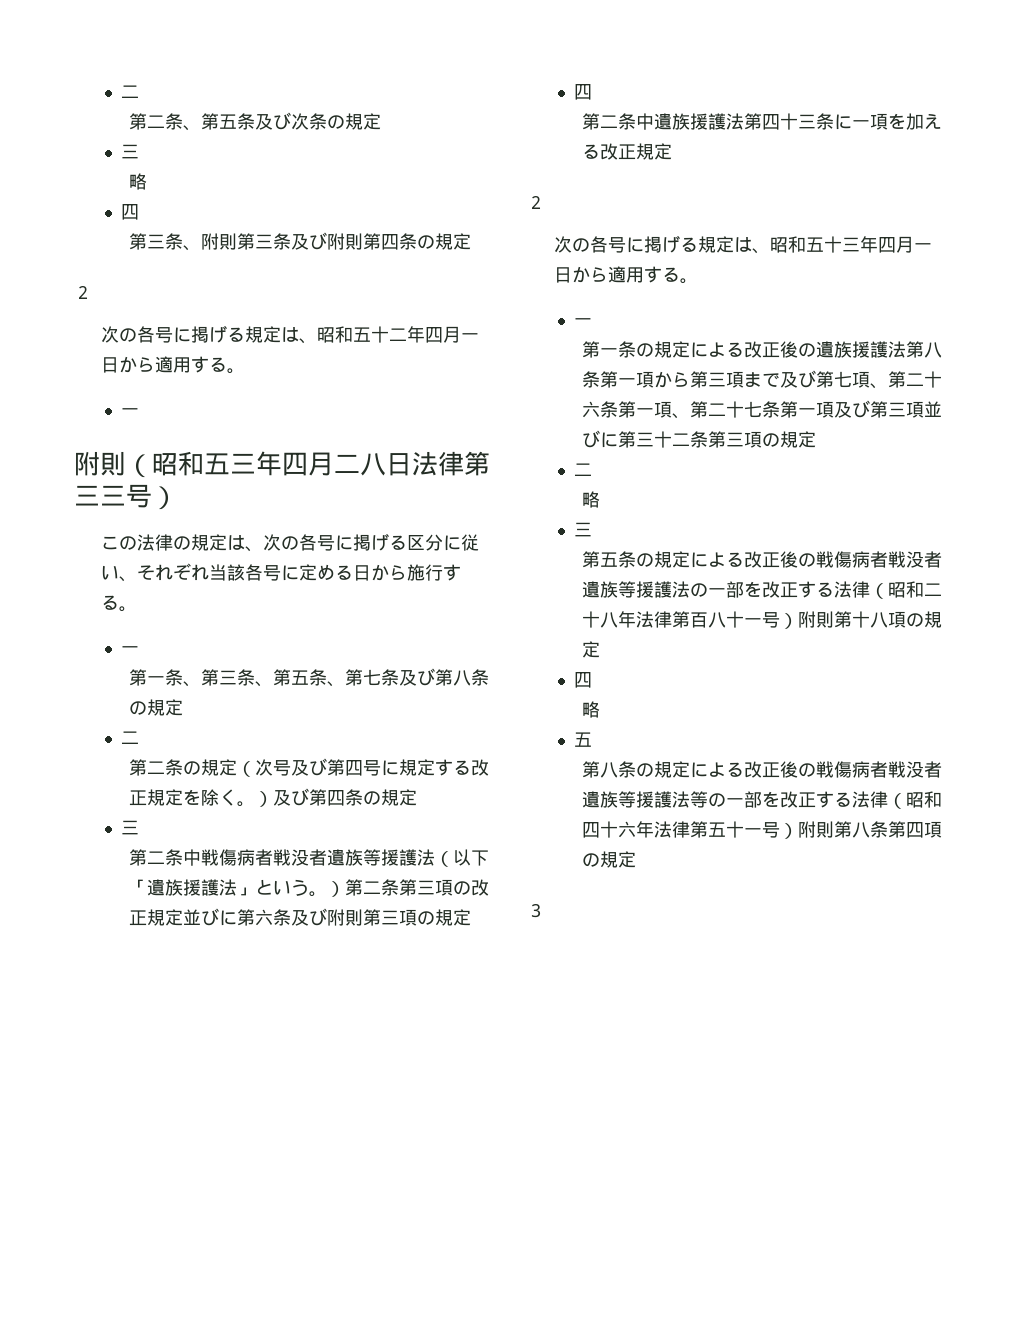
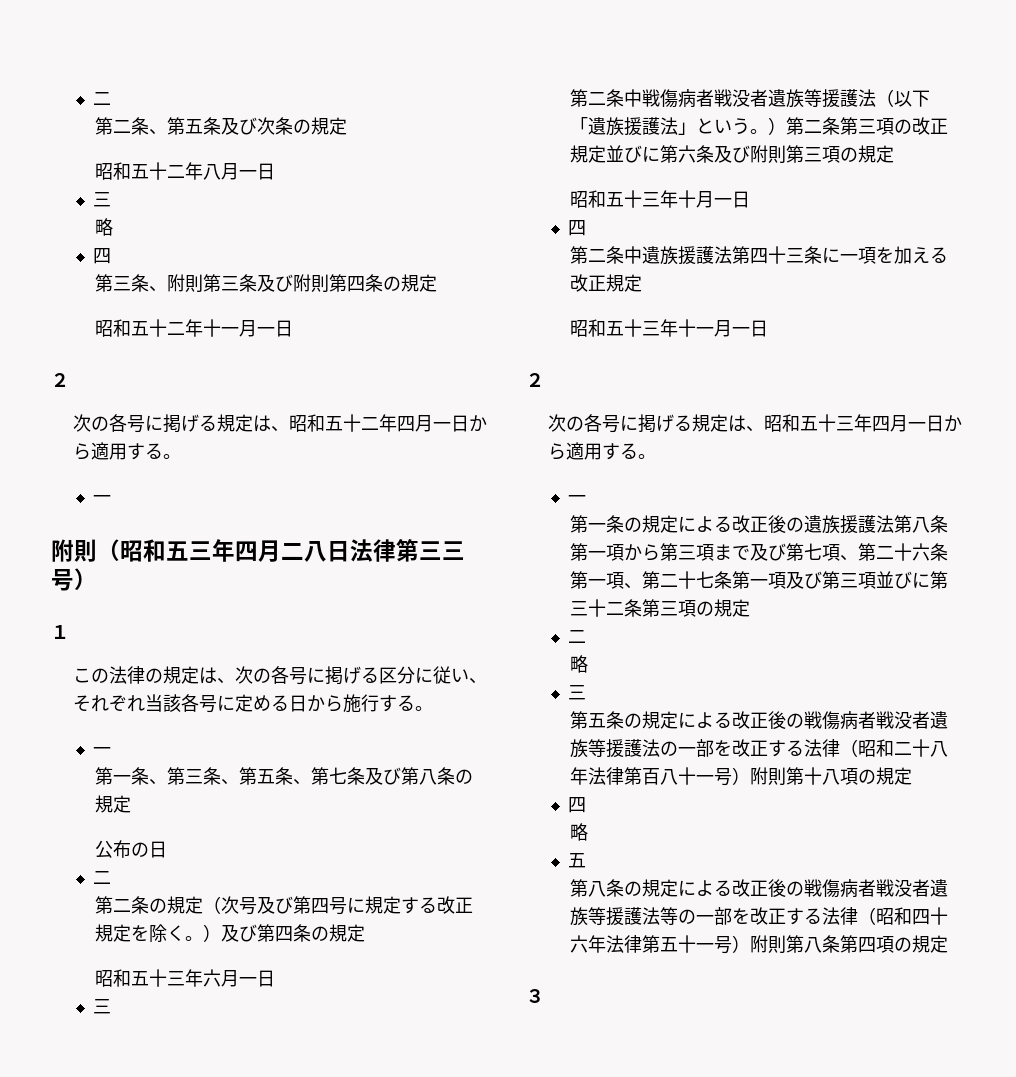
(381, 121) none -> [95,162,276,180] // 昭和五十二年八月一日
(471, 241) none -> [95,319,294,337] // 昭和五十二年十一月一日
(178, 498) none -> [51,625,69,639] // １
(183, 707) none -> [95,840,168,858] // 公布の日
(417, 797) none -> [95,969,276,987] // 昭和五十三年六月一日
(471, 917) none -> [570,190,751,208] // 昭和五十三年十月一日
(672, 151) none -> [570,319,769,337] // 昭和五十三年十一月一日

